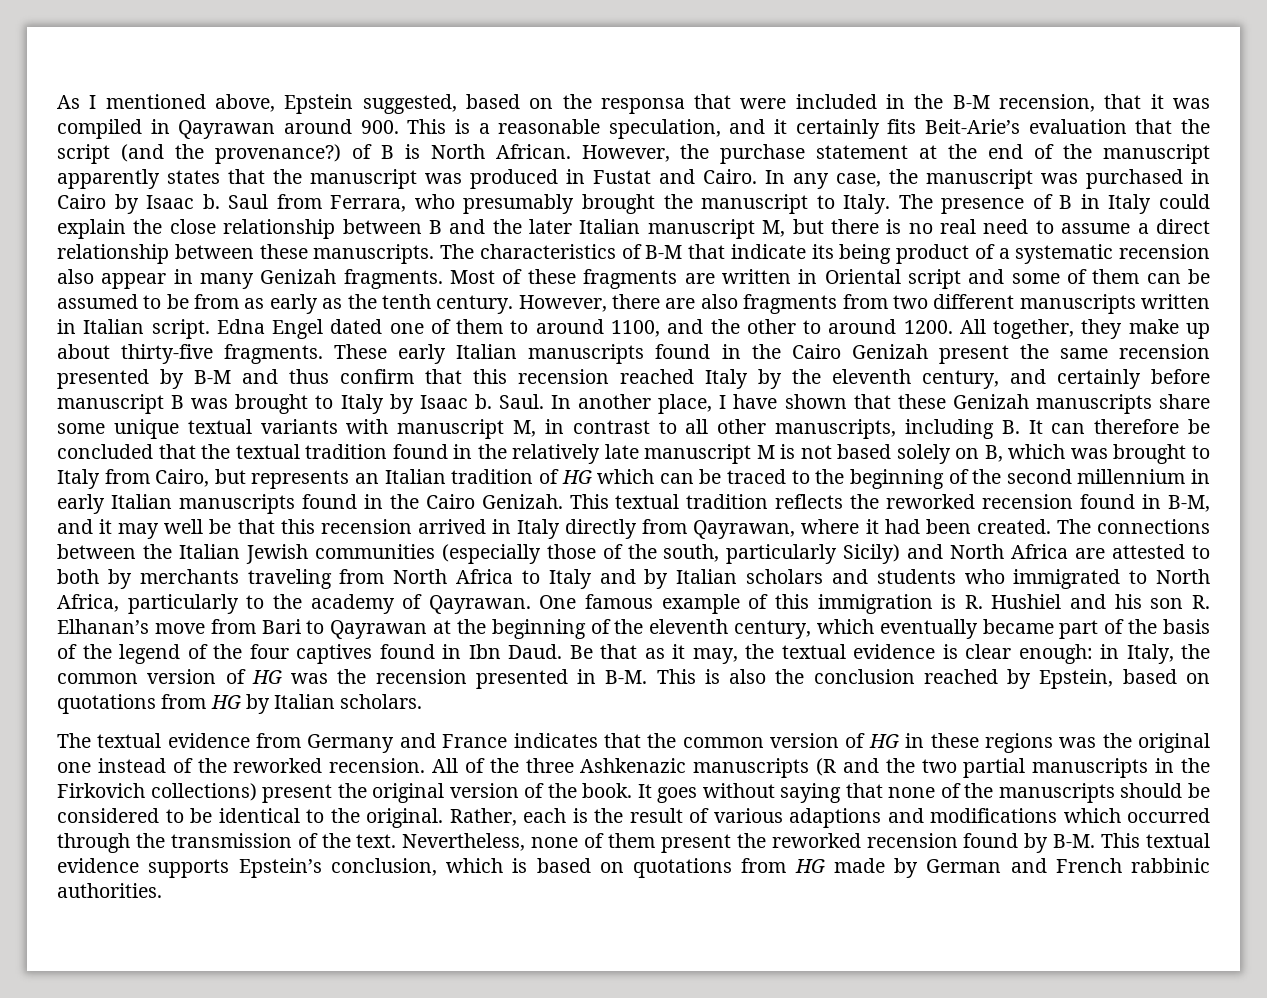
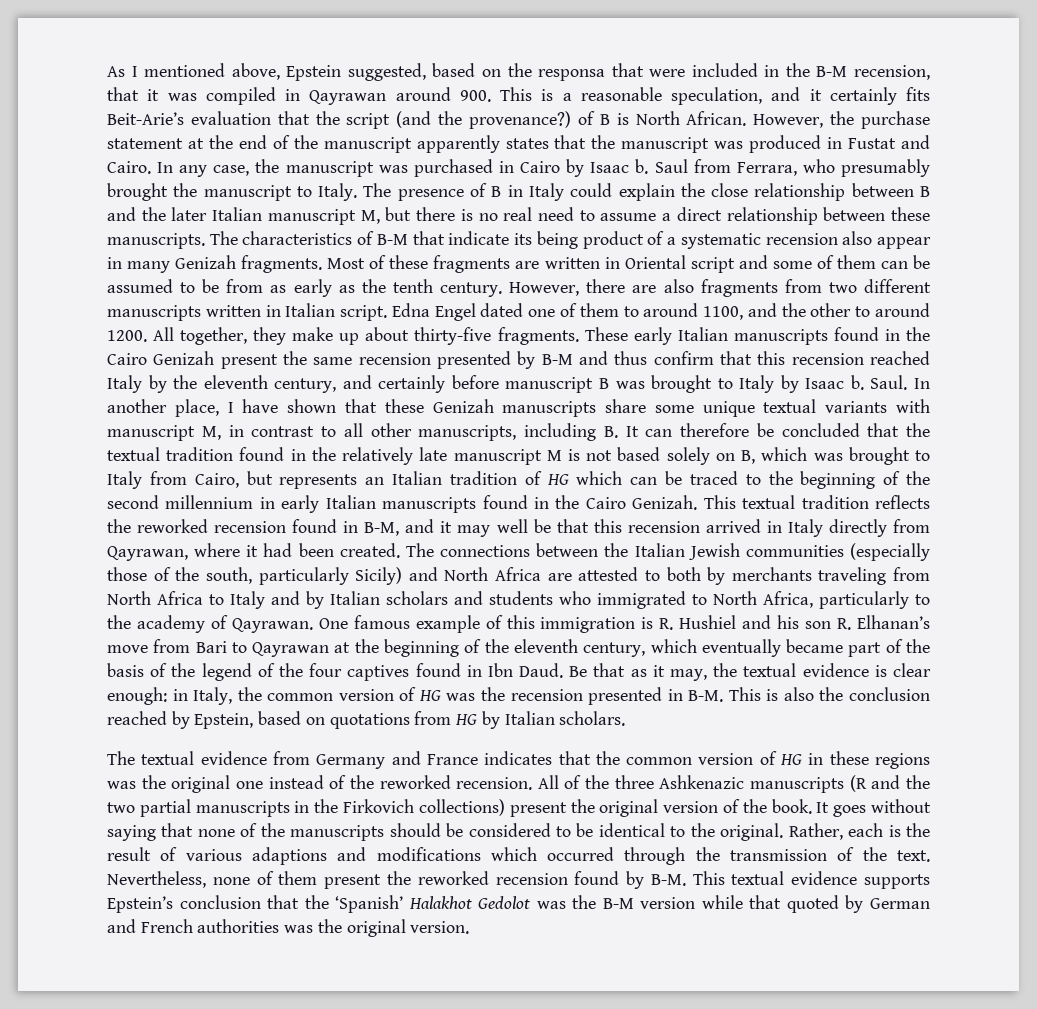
[330,858,1210,878] [57,883,162,898] conclusion, which is based on quotations from HG made by German and French rabbinic authorities. -> [179,895,930,913] [107,919,470,937] conclusion that the ‘Spanish’ Halakhot Gedolot was the B-M version while that quoted by German and French authorities was the original version.

